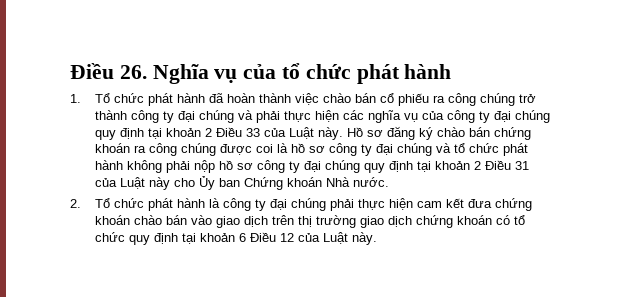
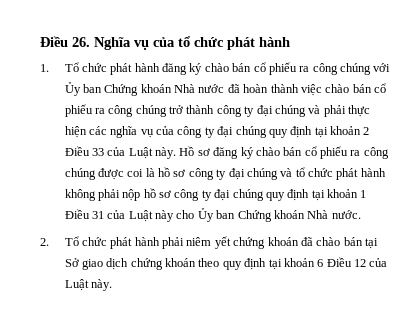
(206, 98) none -> [162,62,391,75] [64,82,225,96] đăng ký chào bán cổ phiếu ra công chúng với Ủy ban Chứng khoán Nhà nước
[494,127,532,140] [95,143,131,153] chứng khoán -> [304,146,349,159] cổ phiếu
[474,161,482,170] 2 -> [360,190,367,198] 1
[209,198,533,211] [95,215,357,228] là công ty đại chúng phải thực hiện cam kết đưa chứng khoán chào bán vào giao dịch trên thị trường -> [162,236,379,249] [64,258,79,267] phải niêm yết chứng khoán đã chào bán tại Sở
[496,215,526,225] [95,232,126,242] có tổ chức -> [198,258,220,267] theo

